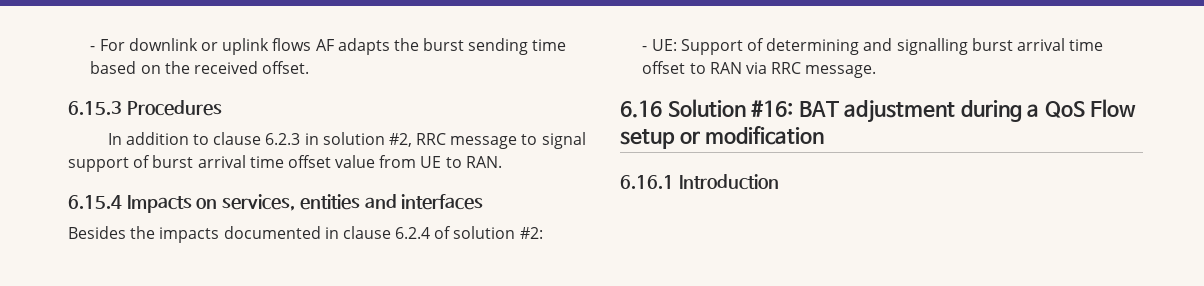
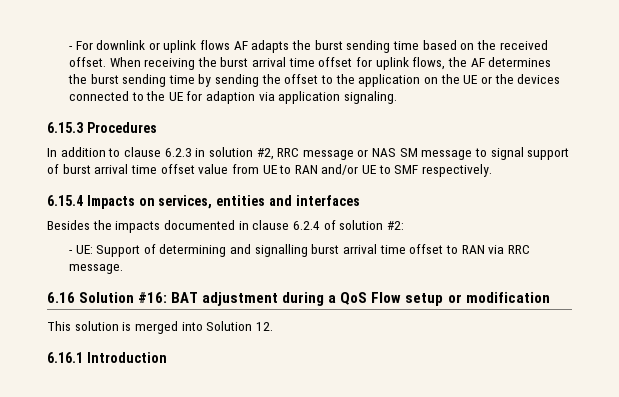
(310, 67) none -> [109,57,552,70] [67,74,561,87] [68,91,398,104] When receiving the burst arrival time offset for uplink flows, the AF determines the burst sending time by sending the offset to the application on the UE or the devices connected to the UE for adaption via application signaling.
(518, 142) none -> [357,148,473,160] or NAS SM message
[465,156,502,168] RAN. -> [294,164,493,177] RAN and/or UE to SMF respectively.
(825, 135) none -> [47,321,273,334] // This solution is merged into Solution 12.

